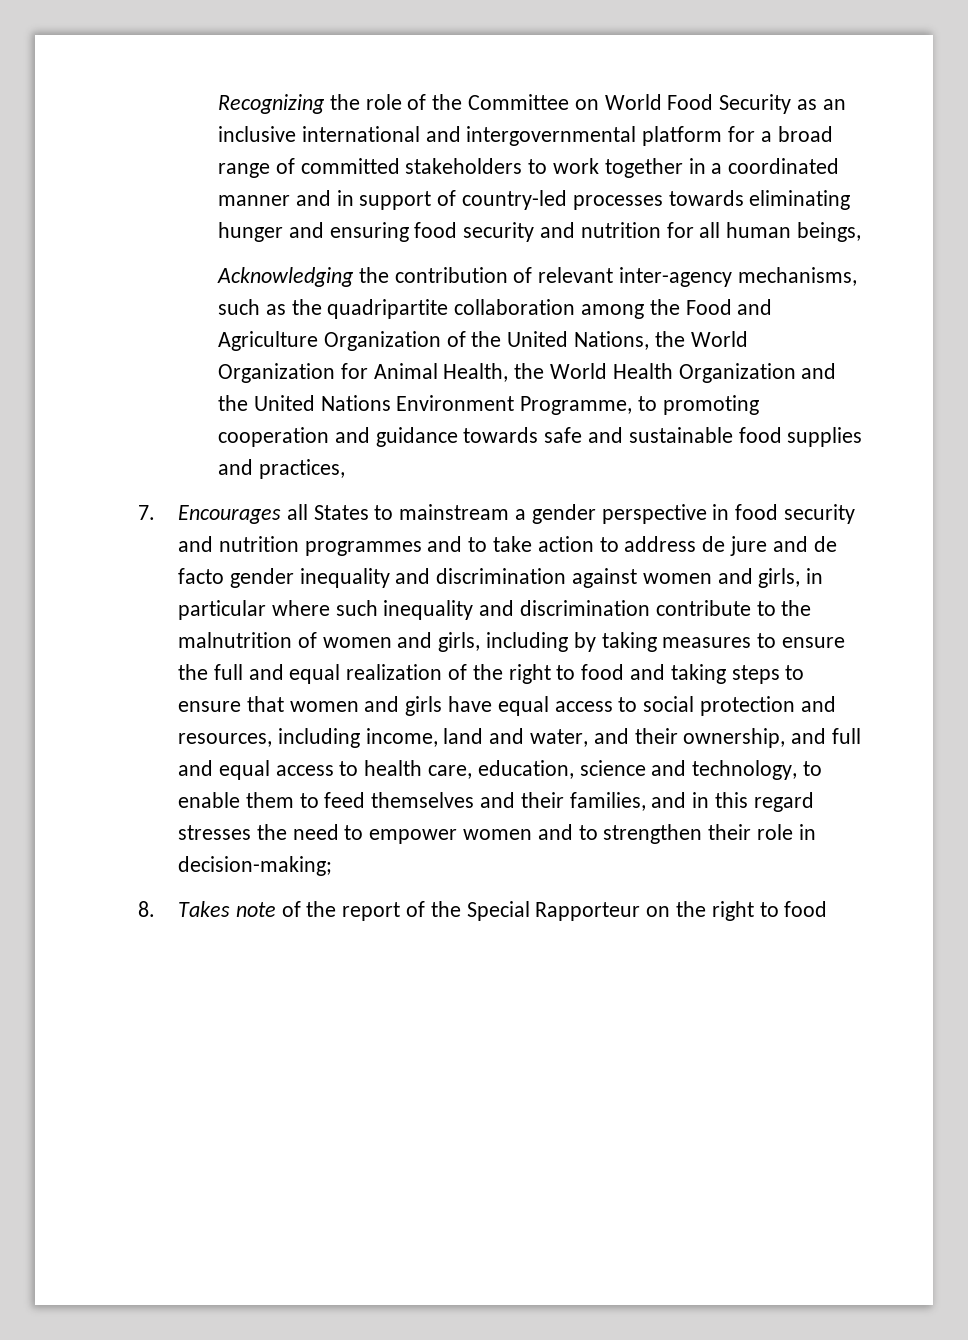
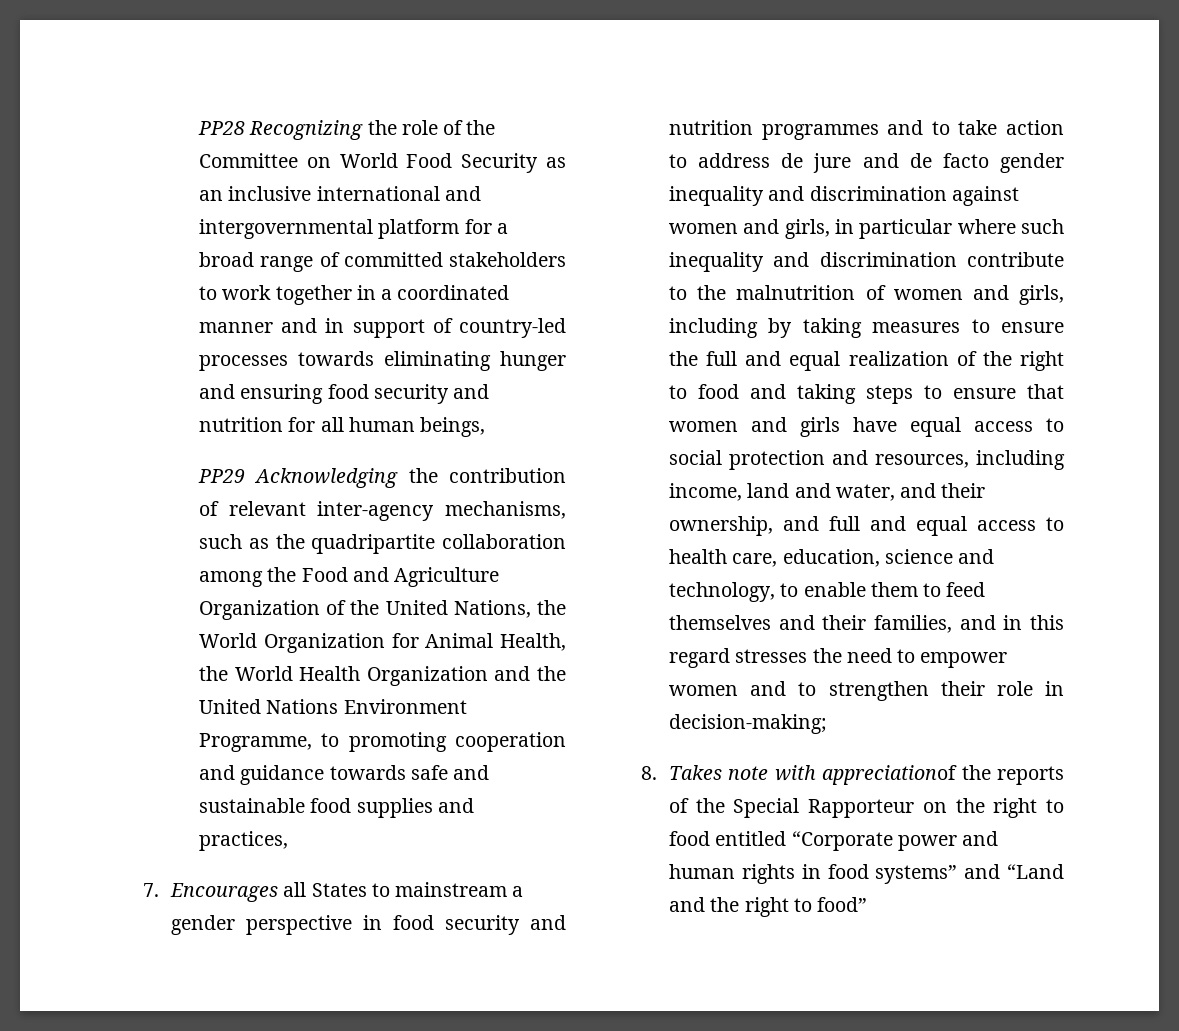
(217, 104) none -> [198,121,246,135] PP28
(862, 232) none -> [198,469,246,483] PP29
[281,901,401,921] of the report -> [774,765,1064,785] with appreciationof the reports
(828, 909) none -> [715,831,999,851] [669,864,1064,884] [669,897,868,917] entitled “Corporate power and human rights in food systems” and “Land and the right to food”

